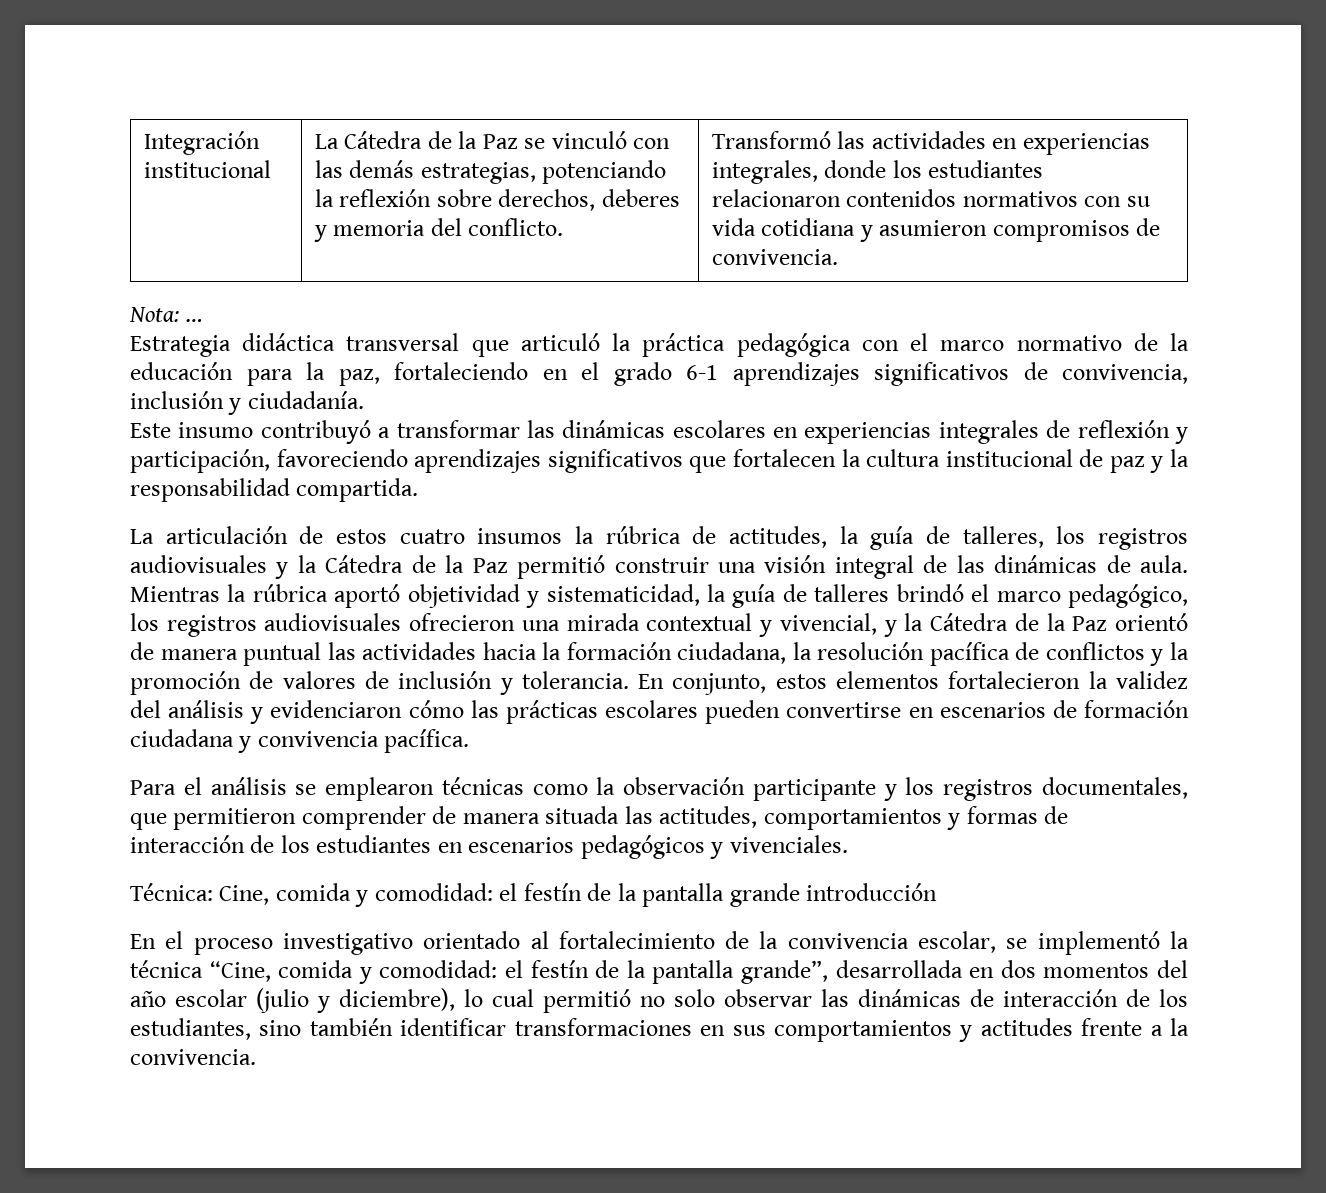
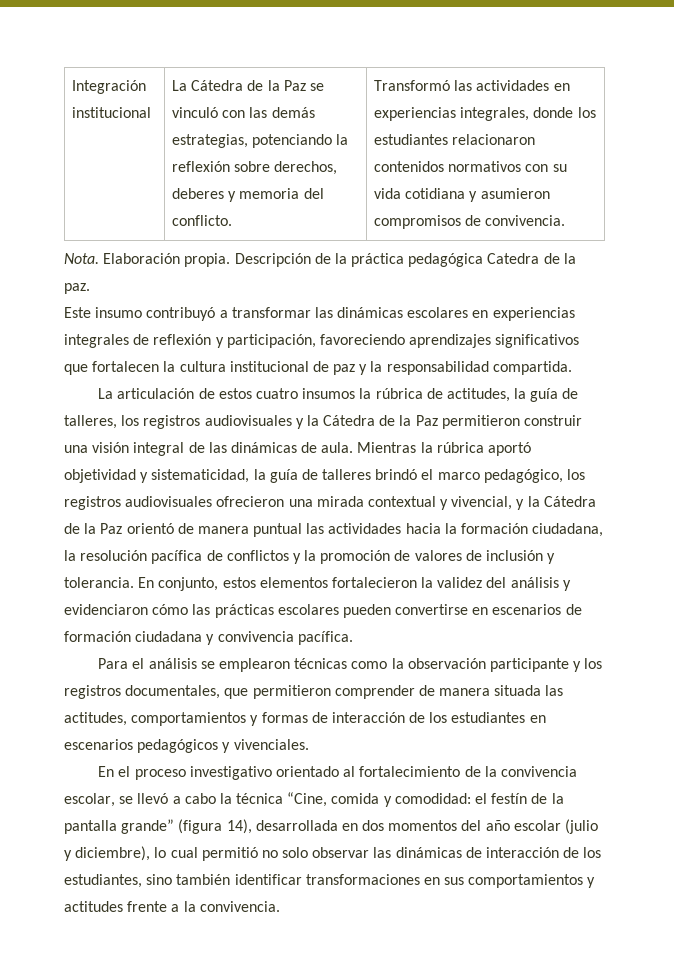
[129,307,203,322] [130,333,1190,357] [130,362,1188,386] [130,391,364,415] Nota: … // Estrategia didáctica transversal que articuló la práctica pedagógica con el marco normativo de la educación para la paz, fortaleciendo en el grado 6-1 aprendizajes significativos de convivencia, inclusión y ciudadanía. -> [64,253,576,267] [64,283,90,294] Nota. Elaboración propia. Descripción de la práctica pedagógica Catedra de la paz.
[517,555,606,579] permitió -> [441,415,520,429] permitieron
[130,883,938,907] // Técnica: Cine, comida y comodidad: el festín de la pantalla grande introducción -> (309, 744) none
[1037,931,1160,955] implementó -> [137,793,216,804] llevó a cabo
[741,960,829,984] grande”, -> [121,819,252,834] grande” (figura 14),

